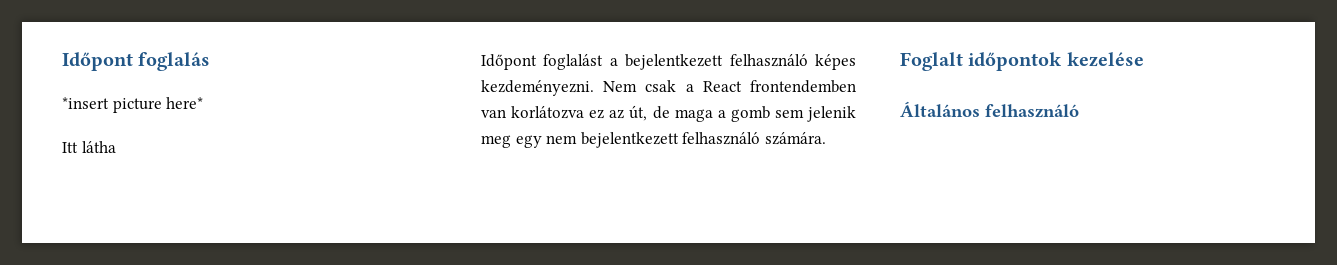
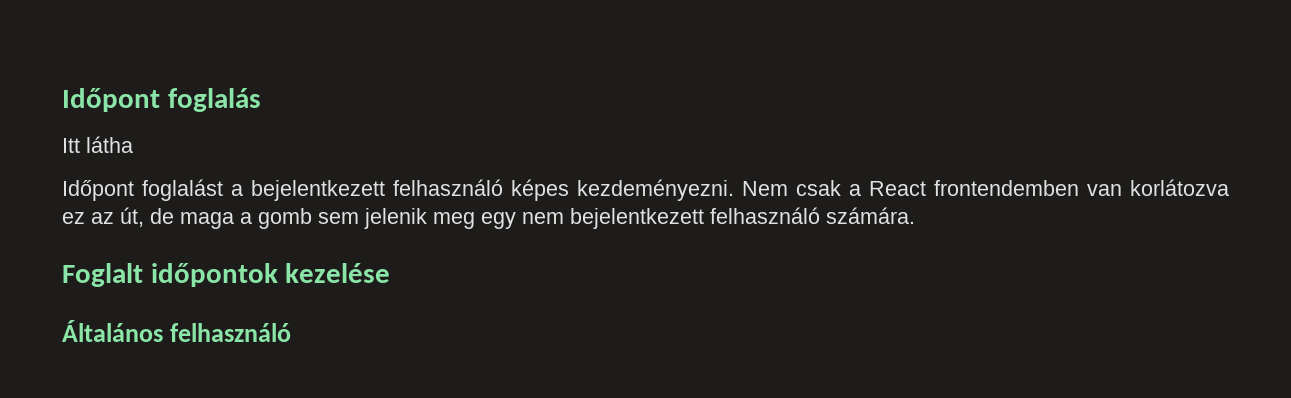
[62,97,204,113] // *insert picture here* -> (261, 100) none

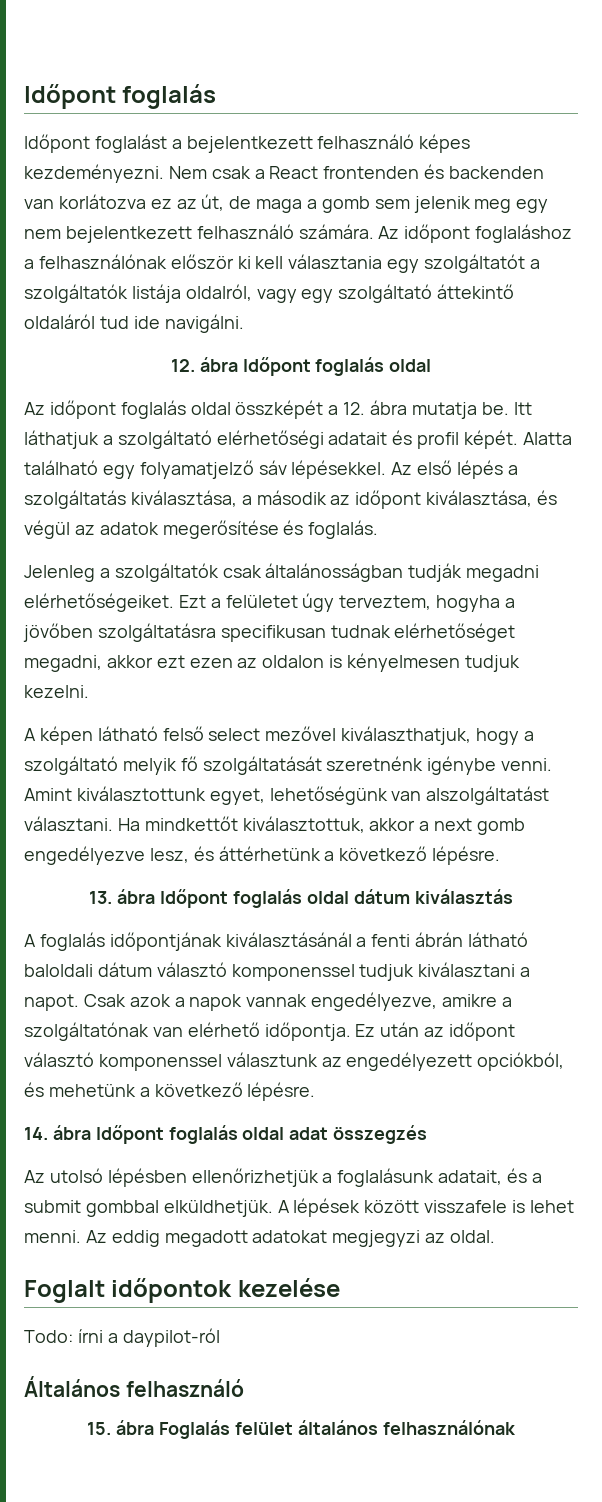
[62,88,261,112] [62,136,133,153] Időpont foglalás // Itt látha -> [24,84,217,109] Időpont foglalás
[934,180,1079,196] frontendemben -> [323,164,545,179] frontenden és backenden
[62,263,391,287] [62,320,291,342] // Foglalt időpontok kezelése // Általános felhasználó -> [378,224,573,243] [24,254,540,273] [24,284,515,303] [24,314,244,333] [170,357,432,376] [24,400,532,419] [24,430,572,449] [24,460,518,479] [24,490,558,509] [24,520,379,539] [24,563,540,582] [24,593,516,612] [23,623,516,642] [24,653,520,672] [24,685,89,698] [24,726,534,745] [24,756,553,775] [24,786,550,805] [24,816,526,835] [24,846,501,865] [89,889,513,908] [24,932,529,951] [24,962,531,981] [24,992,512,1011] [24,1022,516,1041] [24,1052,565,1071] [24,1082,316,1101] [24,1125,428,1144] [24,1168,542,1187] [24,1198,574,1217] [24,1230,496,1247] [24,1278,340,1303] [24,1328,220,1347] [24,1376,244,1397] [87,1420,516,1439] Az időpont foglaláshoz a felhasználónak először ki kell választania egy szolgáltatót a szolgáltatók listája oldalról, vagy egy szolgáltató áttekintő oldaláról tud ide navigálni. // 12. ábra Időpont foglalás oldal // Az időpont foglalás oldal összképét a 12. ábra mutatja be. Itt láthatjuk a szolgáltató elérhetőségi adatait és profil képét. Alatta található egy folyamatjelző sáv lépésekkel. Az első lépés a szolgáltatás kiválasztása, a második az időpont kiválasztása, és végül az adatok megerősítése és foglalás. // Jelenleg a szolgáltatók csak általánosságban tudják megadni elérhetőségeiket. Ezt a felületet úgy terveztem, hogyha a jövőben szolgáltatásra specifikusan tudnak elérhetőséget megadni, akkor ezt ezen az oldalon is kényelmesen tudjuk kezelni. // A képen látható felső select mezővel kiválaszthatjuk, hogy a szolgáltató melyik fő szolgáltatását szeretnénk igénybe venni. Amint kiválasztottunk egyet, lehetőségünk van alszolgáltatást választani. Ha mindkettőt kiválasztottuk, akkor a next gomb engedélyezve lesz, és áttérhetünk a következő lépésre. // 13. ábra Időpont foglalás oldal dátum kiválasztás // A foglalás időpontjának kiválasztásánál a fenti ábrán látható baloldali dátum választó komponenssel tudjuk kiválasztani a napot. Csak azok a napok vannak engedélyezve, amikre a szolgáltatónak van elérhető időpontja. Ez után az időpont választó komponenssel választunk az engedélyezett opciókból, és mehetünk a következő lépésre. // 14. ábra Időpont foglalás oldal adat összegzés // Az utolsó lépésben ellenőrizhetjük a foglalásunk adatait, és a submit gombbal elküldhetjük. A lépések között visszafele is lehet menni. Az eddig megadott adatokat megjegyzi az oldal. // Foglalt időpontok kezelése // Todo: írni a daypilot-ról // Általános felhasználó // 15. ábra Foglalás felület általános felhasználónak

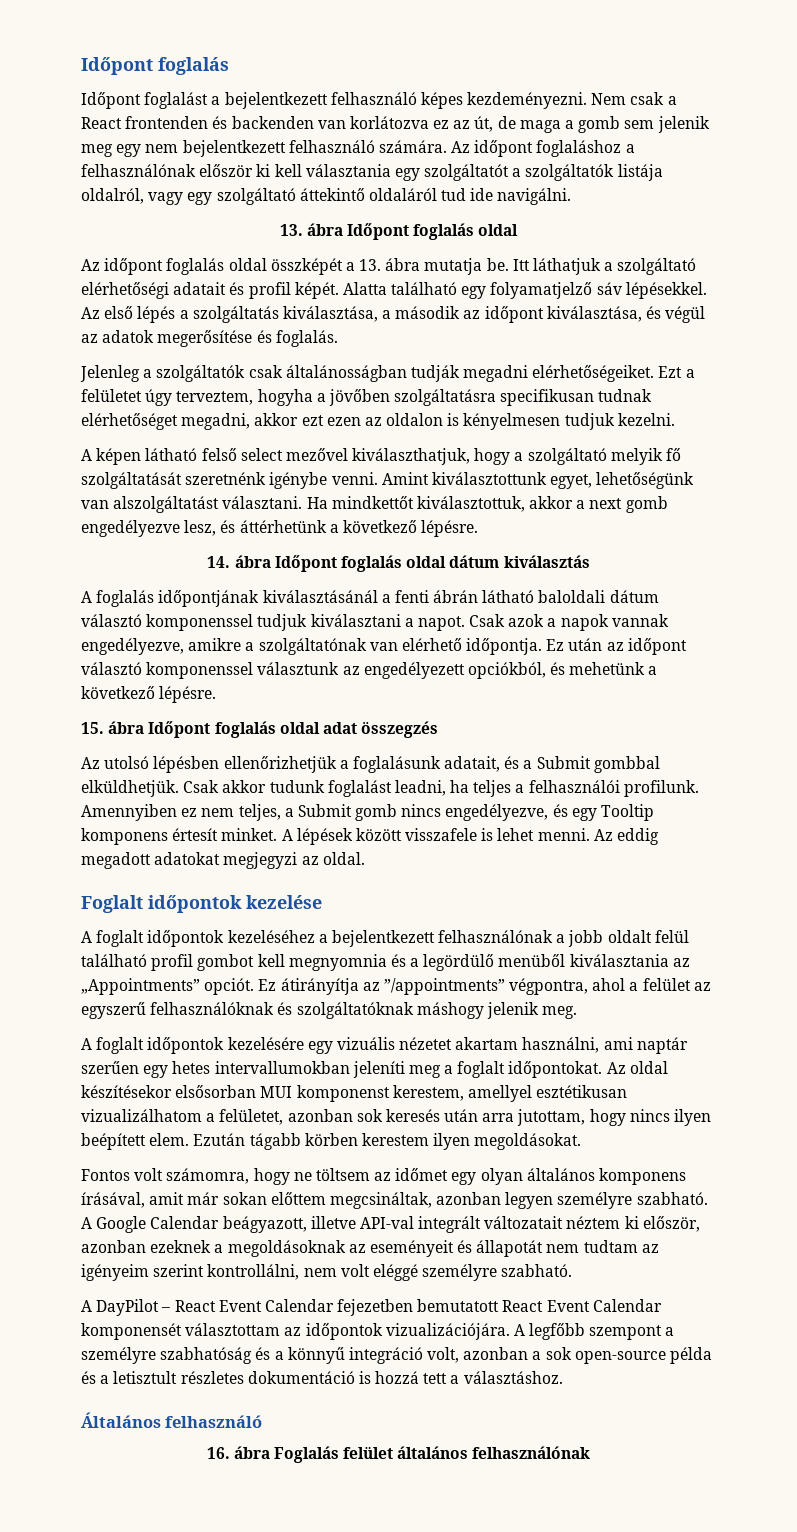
[170,359,195,372] 12. -> [279,224,303,236] 13.
[343,402,366,415] 12. -> [359,259,382,271] 13.
[89,891,113,904] 13. -> [207,556,231,568] 14.
[24,1127,48,1140] 14. -> [81,722,104,734] 15.
[24,1200,81,1213] submit -> [536,756,591,769] Submit
(273, 1208) none -> [183,780,699,797] [81,804,655,821] [81,828,278,845] Csak akkor tudunk foglalást leadni, ha teljes a felhasználói profilunk. Amennyiben ez nem teljes, a Submit gomb nincs engedélyezve, és egy Tooltip komponens értesít minket.
[24,1328,220,1347] Todo: írni a daypilot-ról -> [81,930,689,947] [81,954,690,971] [81,978,711,995] [81,1002,578,1019] [81,1037,688,1054] [81,1061,668,1078] [81,1085,628,1102] [81,1109,712,1126] [81,1133,582,1150] [81,1168,687,1185] [81,1192,708,1209] [81,1216,700,1233] [81,1240,659,1257] [81,1264,573,1281] [81,1299,662,1316] [81,1323,675,1340] [81,1347,713,1364] [81,1371,563,1384] A foglalt időpontok kezeléséhez a bejelentkezett felhasználónak a jobb oldalt felül található profil gombot kell megnyomnia és a legördülő menüből kiválasztania az „Appointments” opciót. Ez átirányítja az ”/appointments” végpontra, ahol a felület az egyszerű felhasználóknak és szolgáltatóknak máshogy jelenik meg. // A foglalt időpontok kezelésére egy vizuális nézetet akartam használni, ami naptár szerűen egy hetes intervallumokban jeleníti meg a foglalt időpontokat. Az oldal készítésekor elsősorban MUI komponenst kerestem, amellyel esztétikusan vizualizálhatom a felületet, azonban sok keresés után arra jutottam, hogy nincs ilyen beépített elem. Ezután tágabb körben kerestem ilyen megoldásokat. // Fontos volt számomra, hogy ne töltsem az időmet egy olyan általános komponens írásával, amit már sokan előttem megcsináltak, azonban legyen személyre szabható. A Google Calendar beágyazott, illetve API-val integrált változatait néztem ki először, azonban ezeknek a megoldásoknak az eseményeit és állapotát nem tudtam az igényeim szerint kontrollálni, nem volt eléggé személyre szabható. // A DayPilot – React Event Calendar fejezetben bemutatott React Event Calendar komponensét választottam az időpontok vizualizációjára. A legfőbb szempont a személyre szabhatóság és a könnyű integráció volt, azonban a sok open-source példa és a letisztult részletes dokumentáció is hozzá tett a választáshoz.
[87,1422,112,1435] 15. -> [206,1447,230,1459] 16.

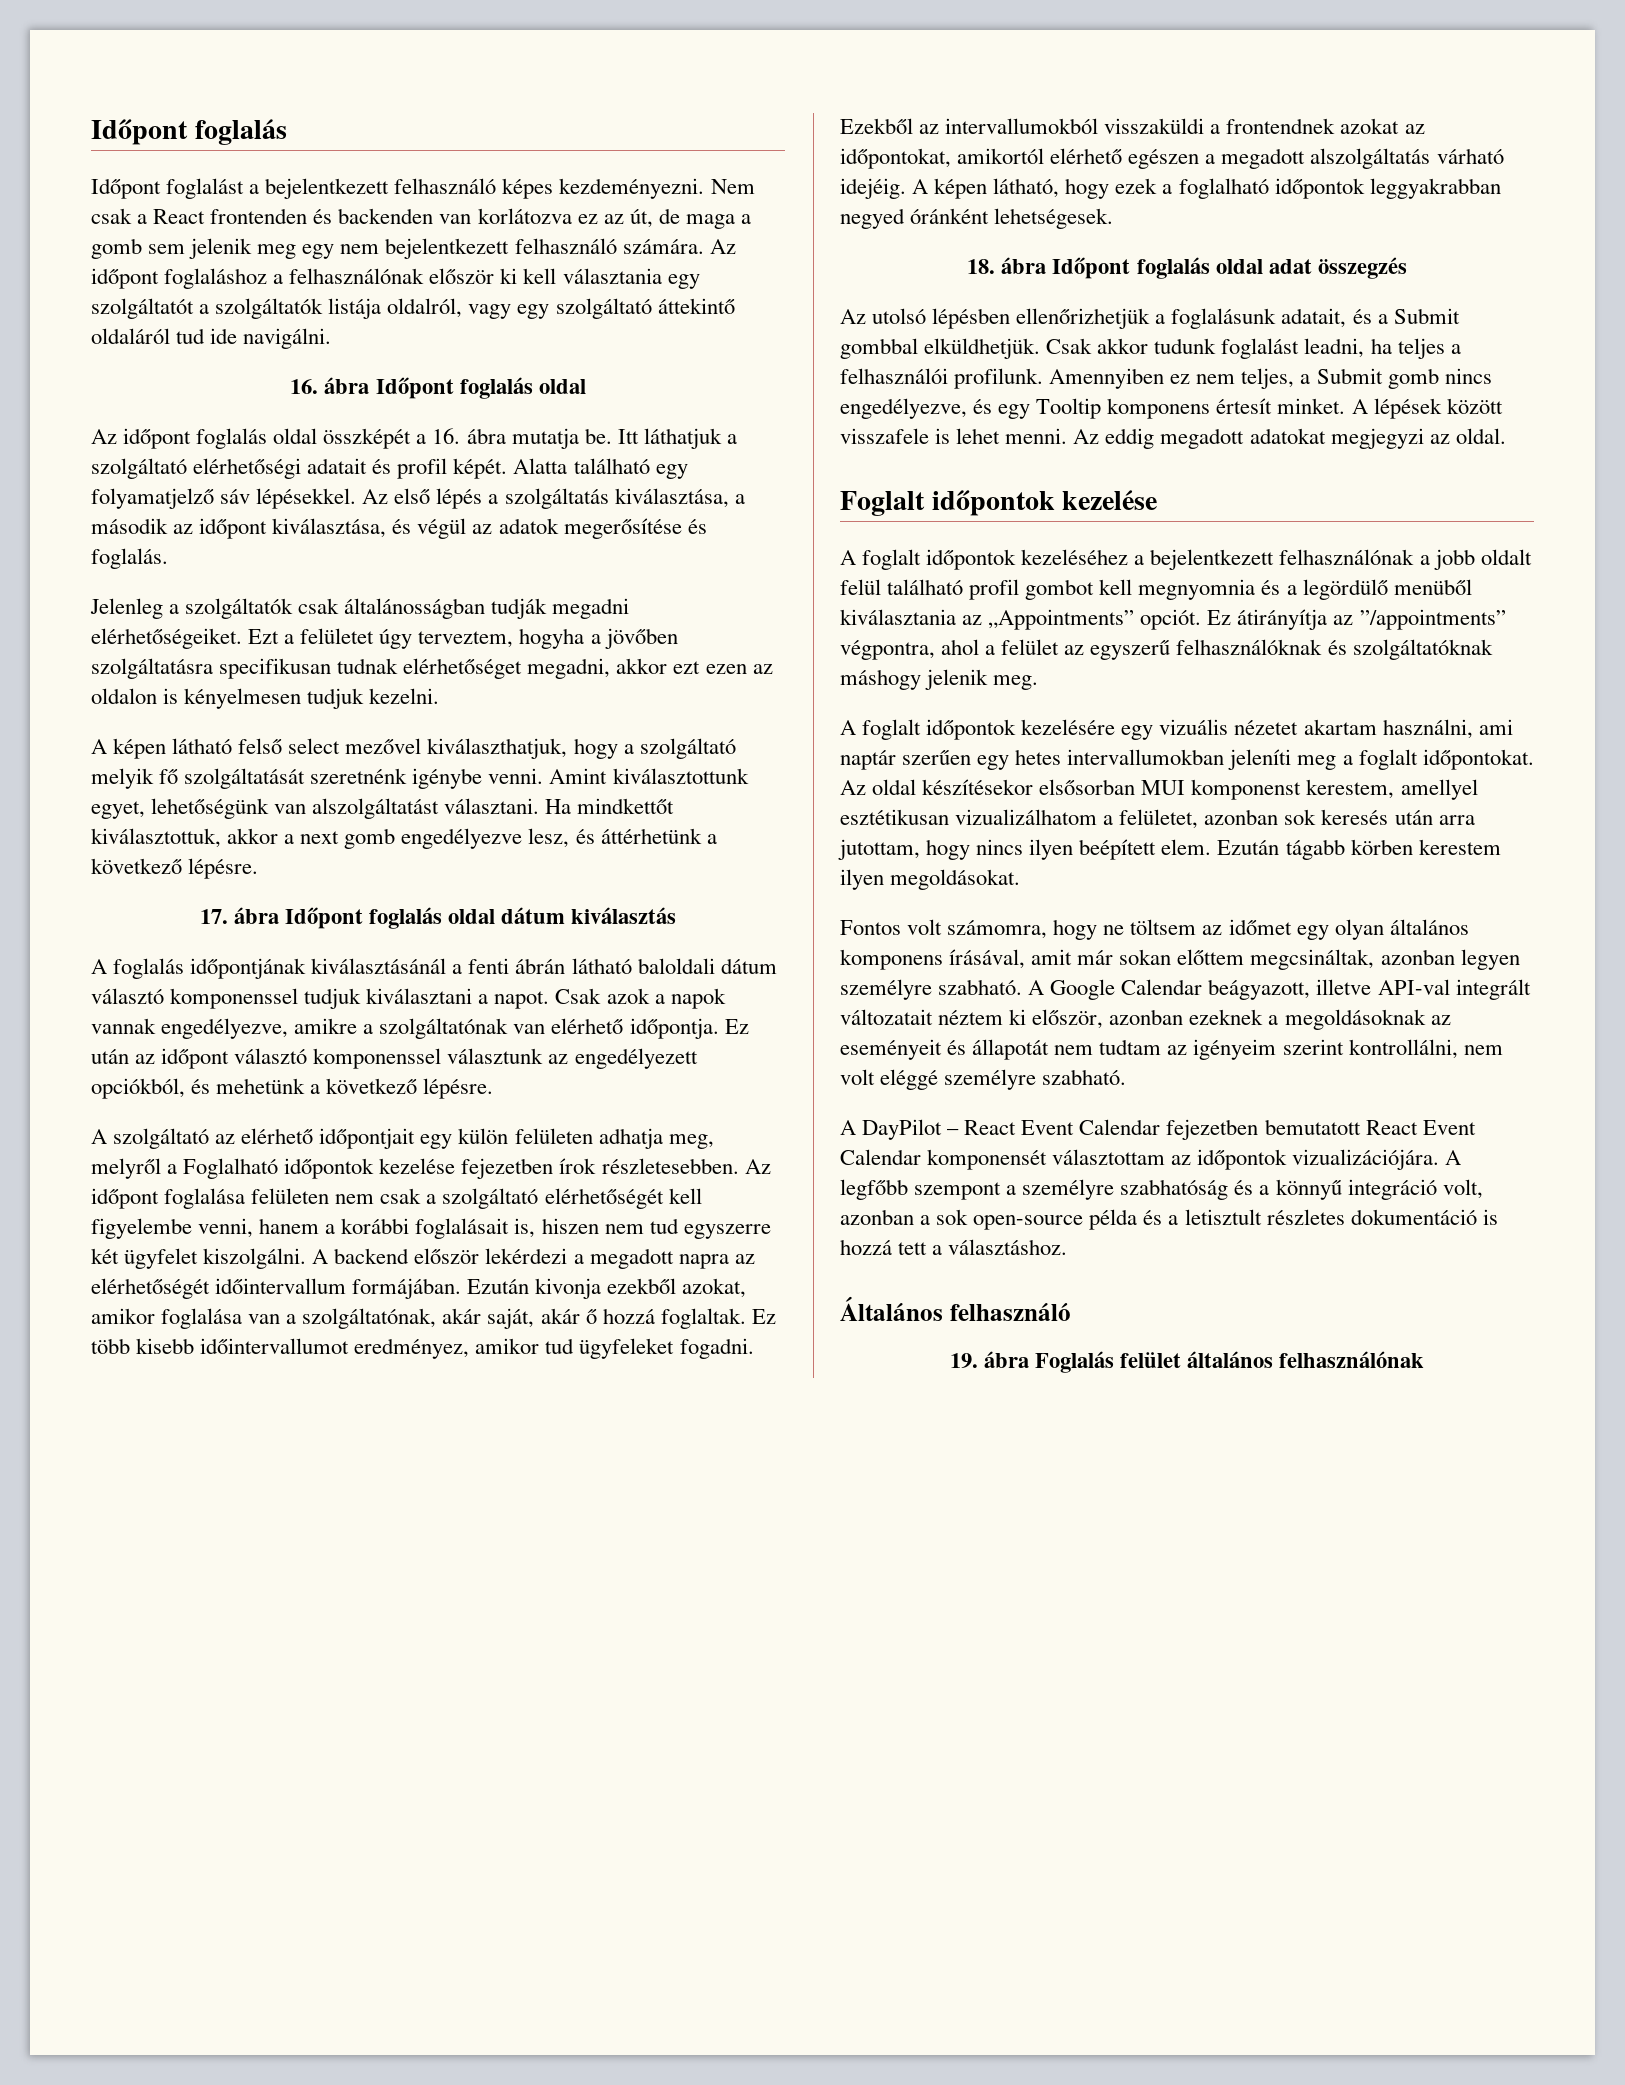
[279,224,303,236] 13. -> [290,379,319,394] 16.
[359,259,382,271] 13. -> [432,428,461,444] 16.
[207,556,231,568] 14. -> [199,909,228,924] 17.
[81,722,104,734] 15. -> [91,1128,714,1149] [91,1158,771,1179] [91,1188,702,1209] [91,1218,771,1239] [91,1248,755,1269] [91,1278,747,1299] [91,1308,776,1329] [91,1338,754,1359] [840,118,1425,134] [840,148,1504,169] [840,178,1501,199] [840,208,1114,229] [967,259,996,274] A szolgáltató az elérhető időpontjait egy külön felületen adhatja meg, melyről a Foglalható időpontok kezelése fejezetben írok részletesebben. Az időpont foglalása felületen nem csak a szolgáltató elérhetőségét kell figyelembe venni, hanem a korábbi foglalásait is, hiszen nem tud egyszerre két ügyfelet kiszolgálni. A backend először lekérdezi a megadott napra az elérhetőségét időintervallum formájában. Ezután kivonja ezekből azokat, amikor foglalása van a szolgáltatónak, akár saját, akár ő hozzá foglaltak. Ez több kisebb időintervallumot eredményez, amikor tud ügyfeleket fogadni. Ezekből az intervallumokból visszaküldi a frontendnek azokat az időpontokat, amikortól elérhető egészen a megadott alszolgáltatás várható idejéig. A képen látható, hogy ezek a foglalható időpontok leggyakrabban negyed óránként lehetségesek. // 18.
[206,1447,230,1459] 16. -> [949,1353,978,1368] 19.

